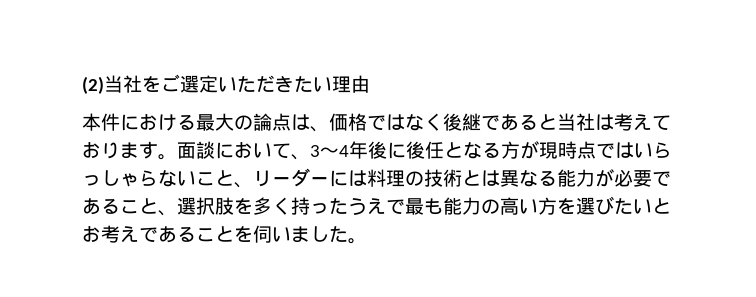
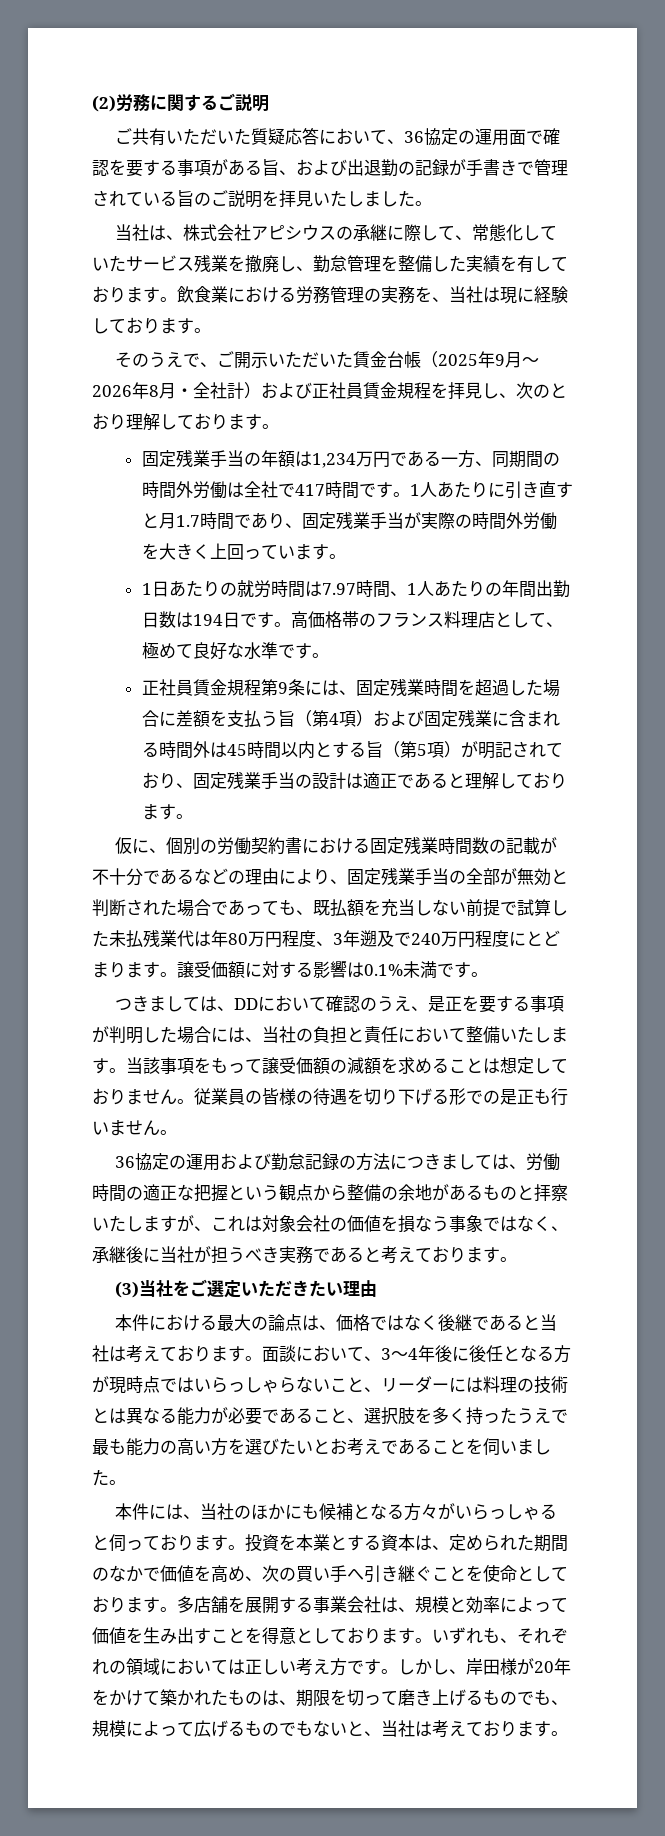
(104, 85) none -> [116,93,269,112] [115,127,561,146] [92,159,568,177] [92,190,432,208] [115,224,558,242] [92,255,568,273] [92,286,568,304] [92,317,211,334] [115,351,540,369] [92,382,567,400] [92,413,279,431] [141,450,560,468] [141,481,573,499] [141,512,557,530] [141,543,346,560] [141,580,570,598] [141,611,563,629] [141,642,329,660] [141,679,560,697] [141,710,560,728] [141,741,563,759] [141,772,567,790] [141,804,193,820] [115,837,558,855] [92,868,568,886] [92,899,568,917] [92,930,560,948] [92,961,488,979] [115,995,565,1013] [92,1026,568,1044] [92,1057,568,1074] [92,1088,568,1106] [92,1120,177,1136] [115,1153,561,1171] [92,1184,568,1202] [92,1215,568,1233] [92,1246,517,1264] [115,1281,140,1298] 労務に関するご説明 // ご共有いただいた質疑応答において、36協定の運用面で確認を要する事項がある旨、および出退勤の記録が手書きで管理されている旨のご説明を拝見いたしました。 // 当社は、株式会社アピシウスの承継に際して、常態化していたサービス残業を撤廃し、勤怠管理を整備した実績を有しております。飲食業における労務管理の実務を、当社は現に経験しております。 // そのうえで、ご開示いただいた賃金台帳（2025年9月〜2026年8月・全社計）および正社員賃金規程を拝見し、次のとおり理解しております。 // 固定残業手当の年額は1,234万円である一方、同期間の時間外労働は全社で417時間です。1人あたりに引き直すと月1.7時間であり、固定残業手当が実際の時間外労働を大きく上回っています。 // 1日あたりの就労時間は7.97時間、1人あたりの年間出勤日数は194日です。高価格帯のフランス料理店として、極めて良好な水準です。 // 正社員賃金規程第9条には、固定残業時間を超過した場合に差額を支払う旨（第4項）および固定残業に含まれる時間外は45時間以内とする旨（第5項）が明記されており、固定残業手当の設計は適正であると理解しております。 // 仮に、個別の労働契約書における固定残業時間数の記載が不十分であるなどの理由により、固定残業手当の全部が無効と判断された場合であっても、既払額を充当しない前提で試算した未払残業代は年80万円程度、3年遡及で240万円程度にとどまります。譲受価額に対する影響は0.1%未満です。 // つきましては、DDにおいて確認のうえ、是正を要する事項が判明した場合には、当社の負担と責任において整備いたします。当該事項をもって譲受価額の減額を求めることは想定しておりません。従業員の皆様の待遇を切り下げる形での是正も行いません。 // 36協定の運用および勤怠記録の方法につきましては、労働時間の適正な把握という観点から整備の余地があるものと拝察いたしますが、これは対象会社の価値を損なう事象ではなく、承継後に当社が担うべき実務であると考えております。 // (3)
(367, 241) none -> [115,1503,558,1521] [92,1534,568,1552] [92,1564,568,1583] [92,1596,568,1614] [92,1627,568,1644] [92,1658,571,1676] [92,1689,568,1707] [92,1720,568,1738] // 本件には、当社のほかにも候補となる方々がいらっしゃると伺っております。投資を本業とする資本は、定められた期間のなかで価値を高め、次の買い手へ引き継ぐことを使命としております。多店舗を展開する事業会社は、規模と効率によって価値を生み出すことを得意としております。いずれも、それぞれの領域においては正しい考え方です。しかし、岸田様が20年をかけて築かれたものは、期限を切って磨き上げるものでも、規模によって広げるものでもないと、当社は考えております。

